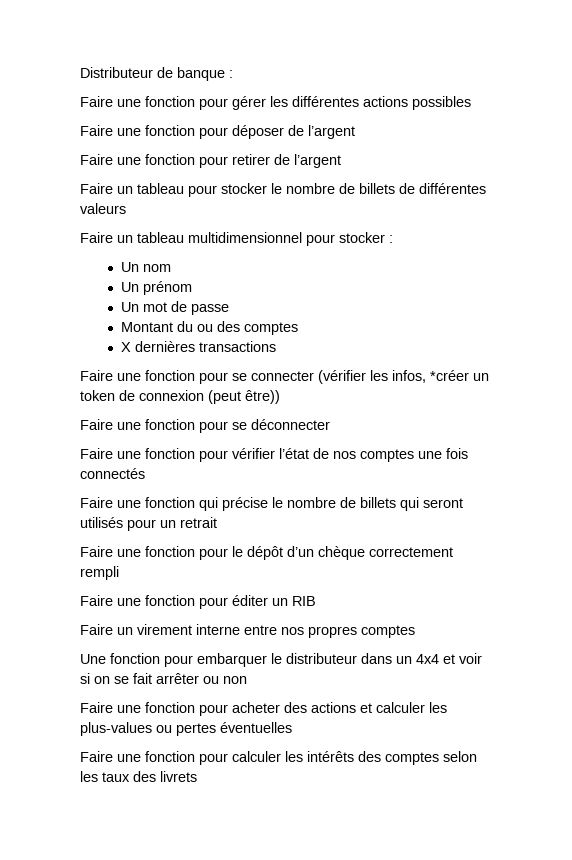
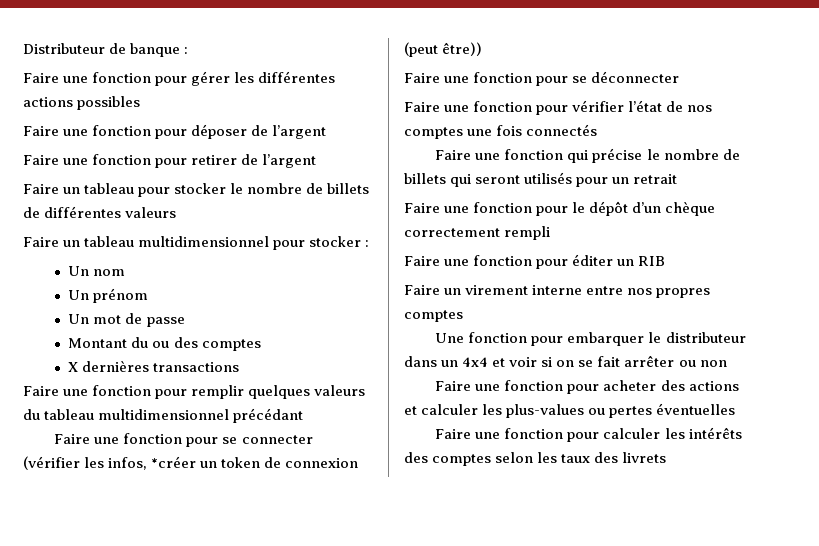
(277, 346) none -> [23,385,366,399] [23,408,304,423] // Faire une fonction pour remplir quelques valeurs du tableau multidimensionnel précédant

